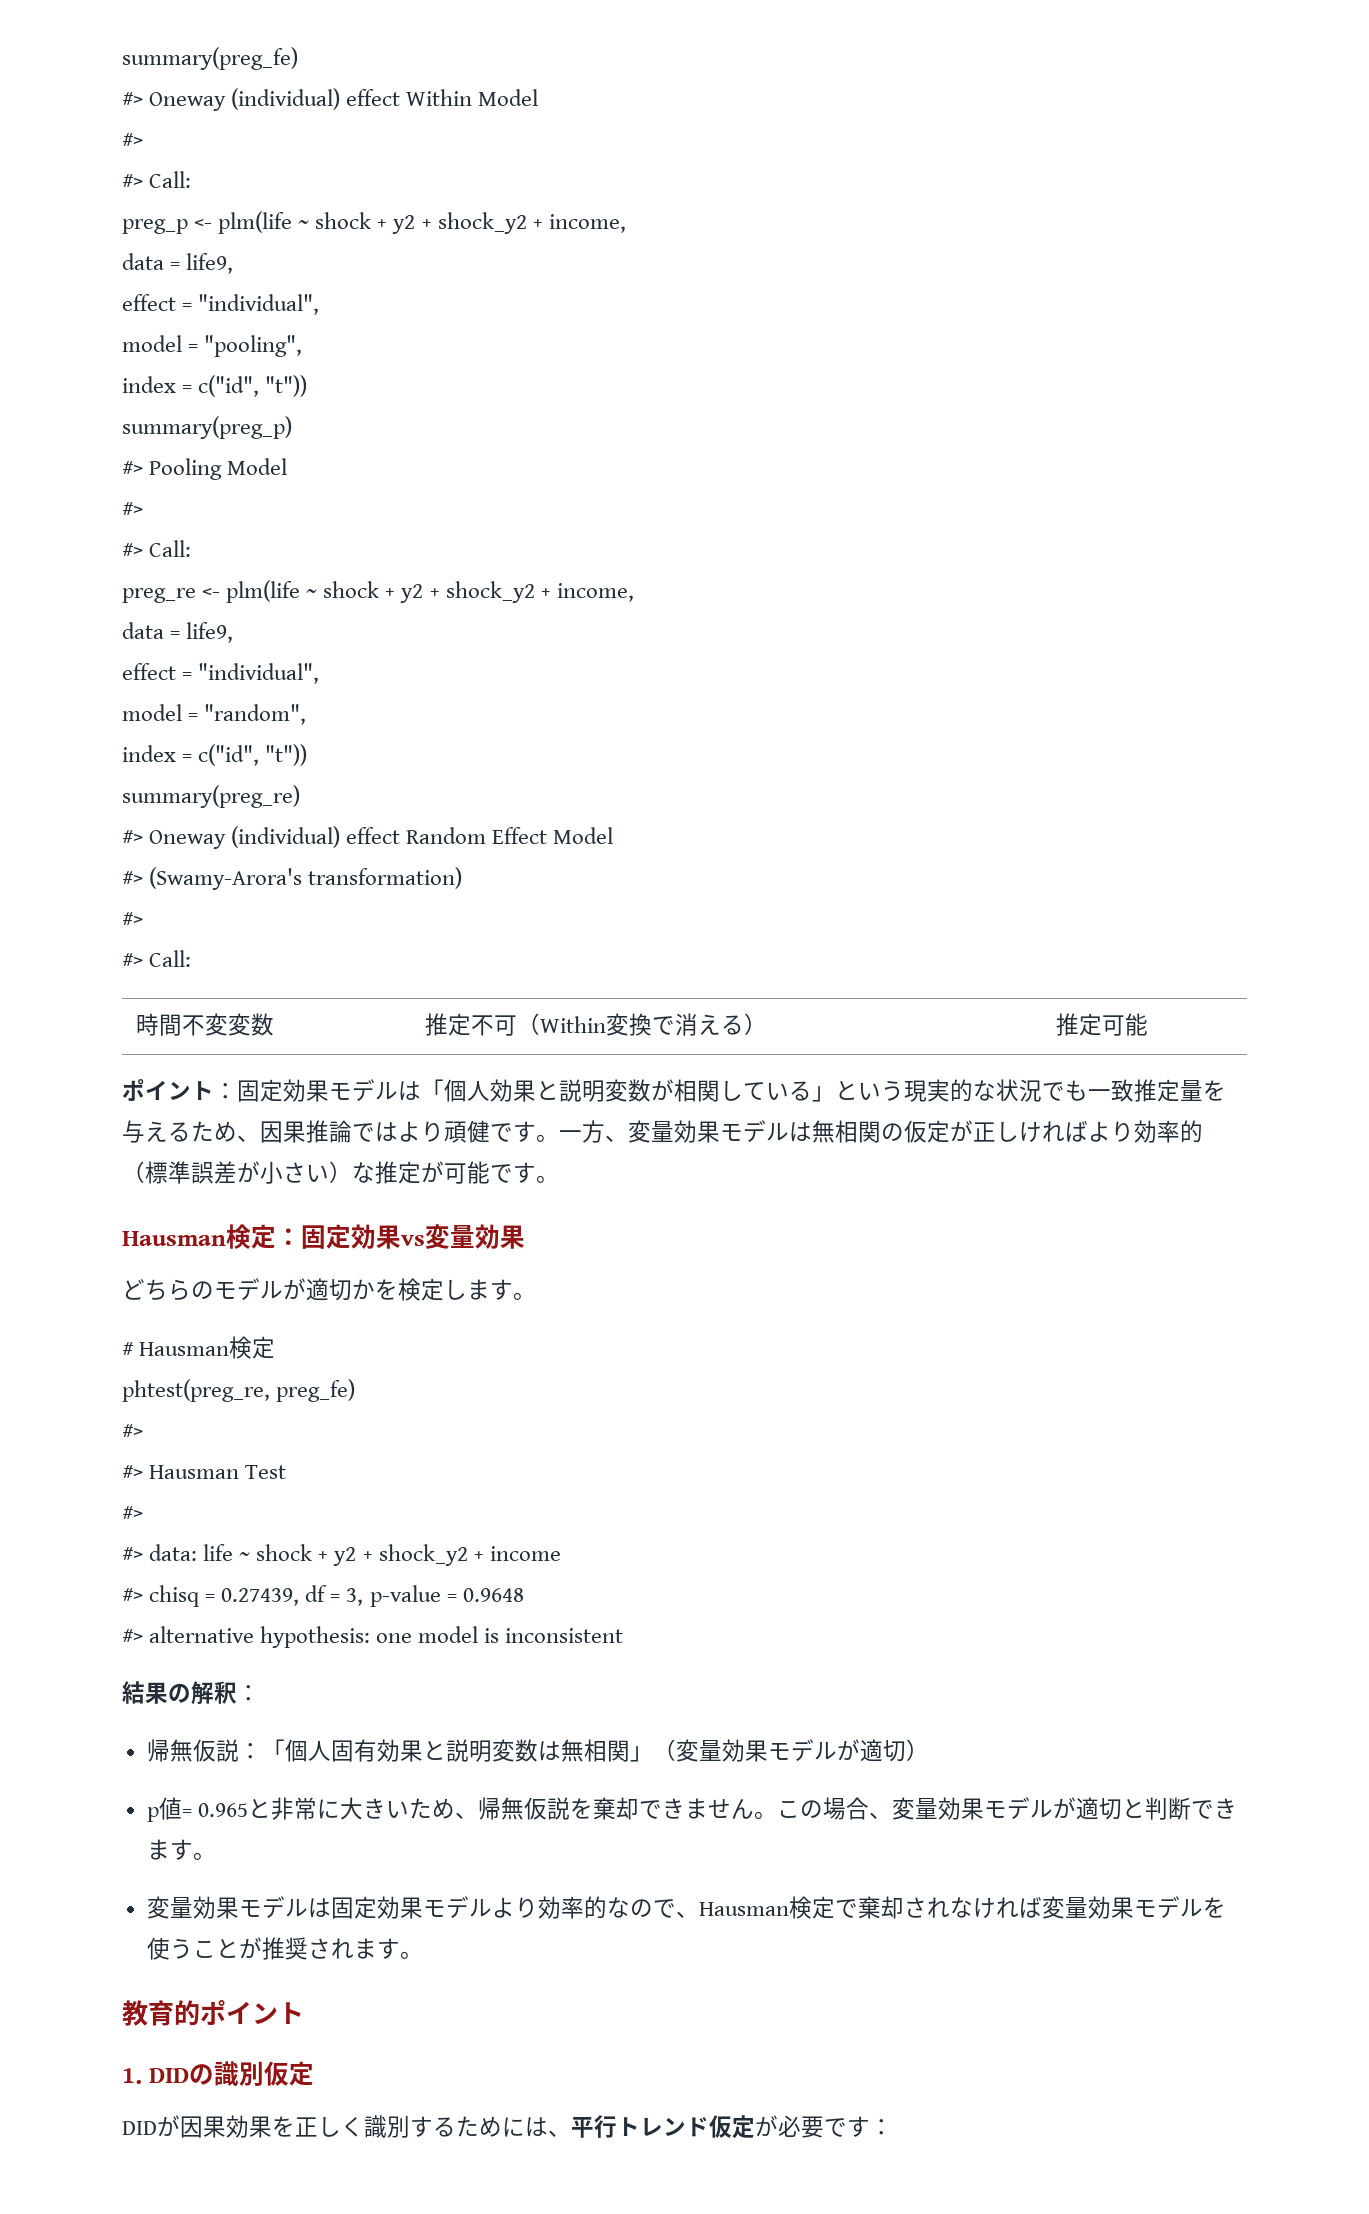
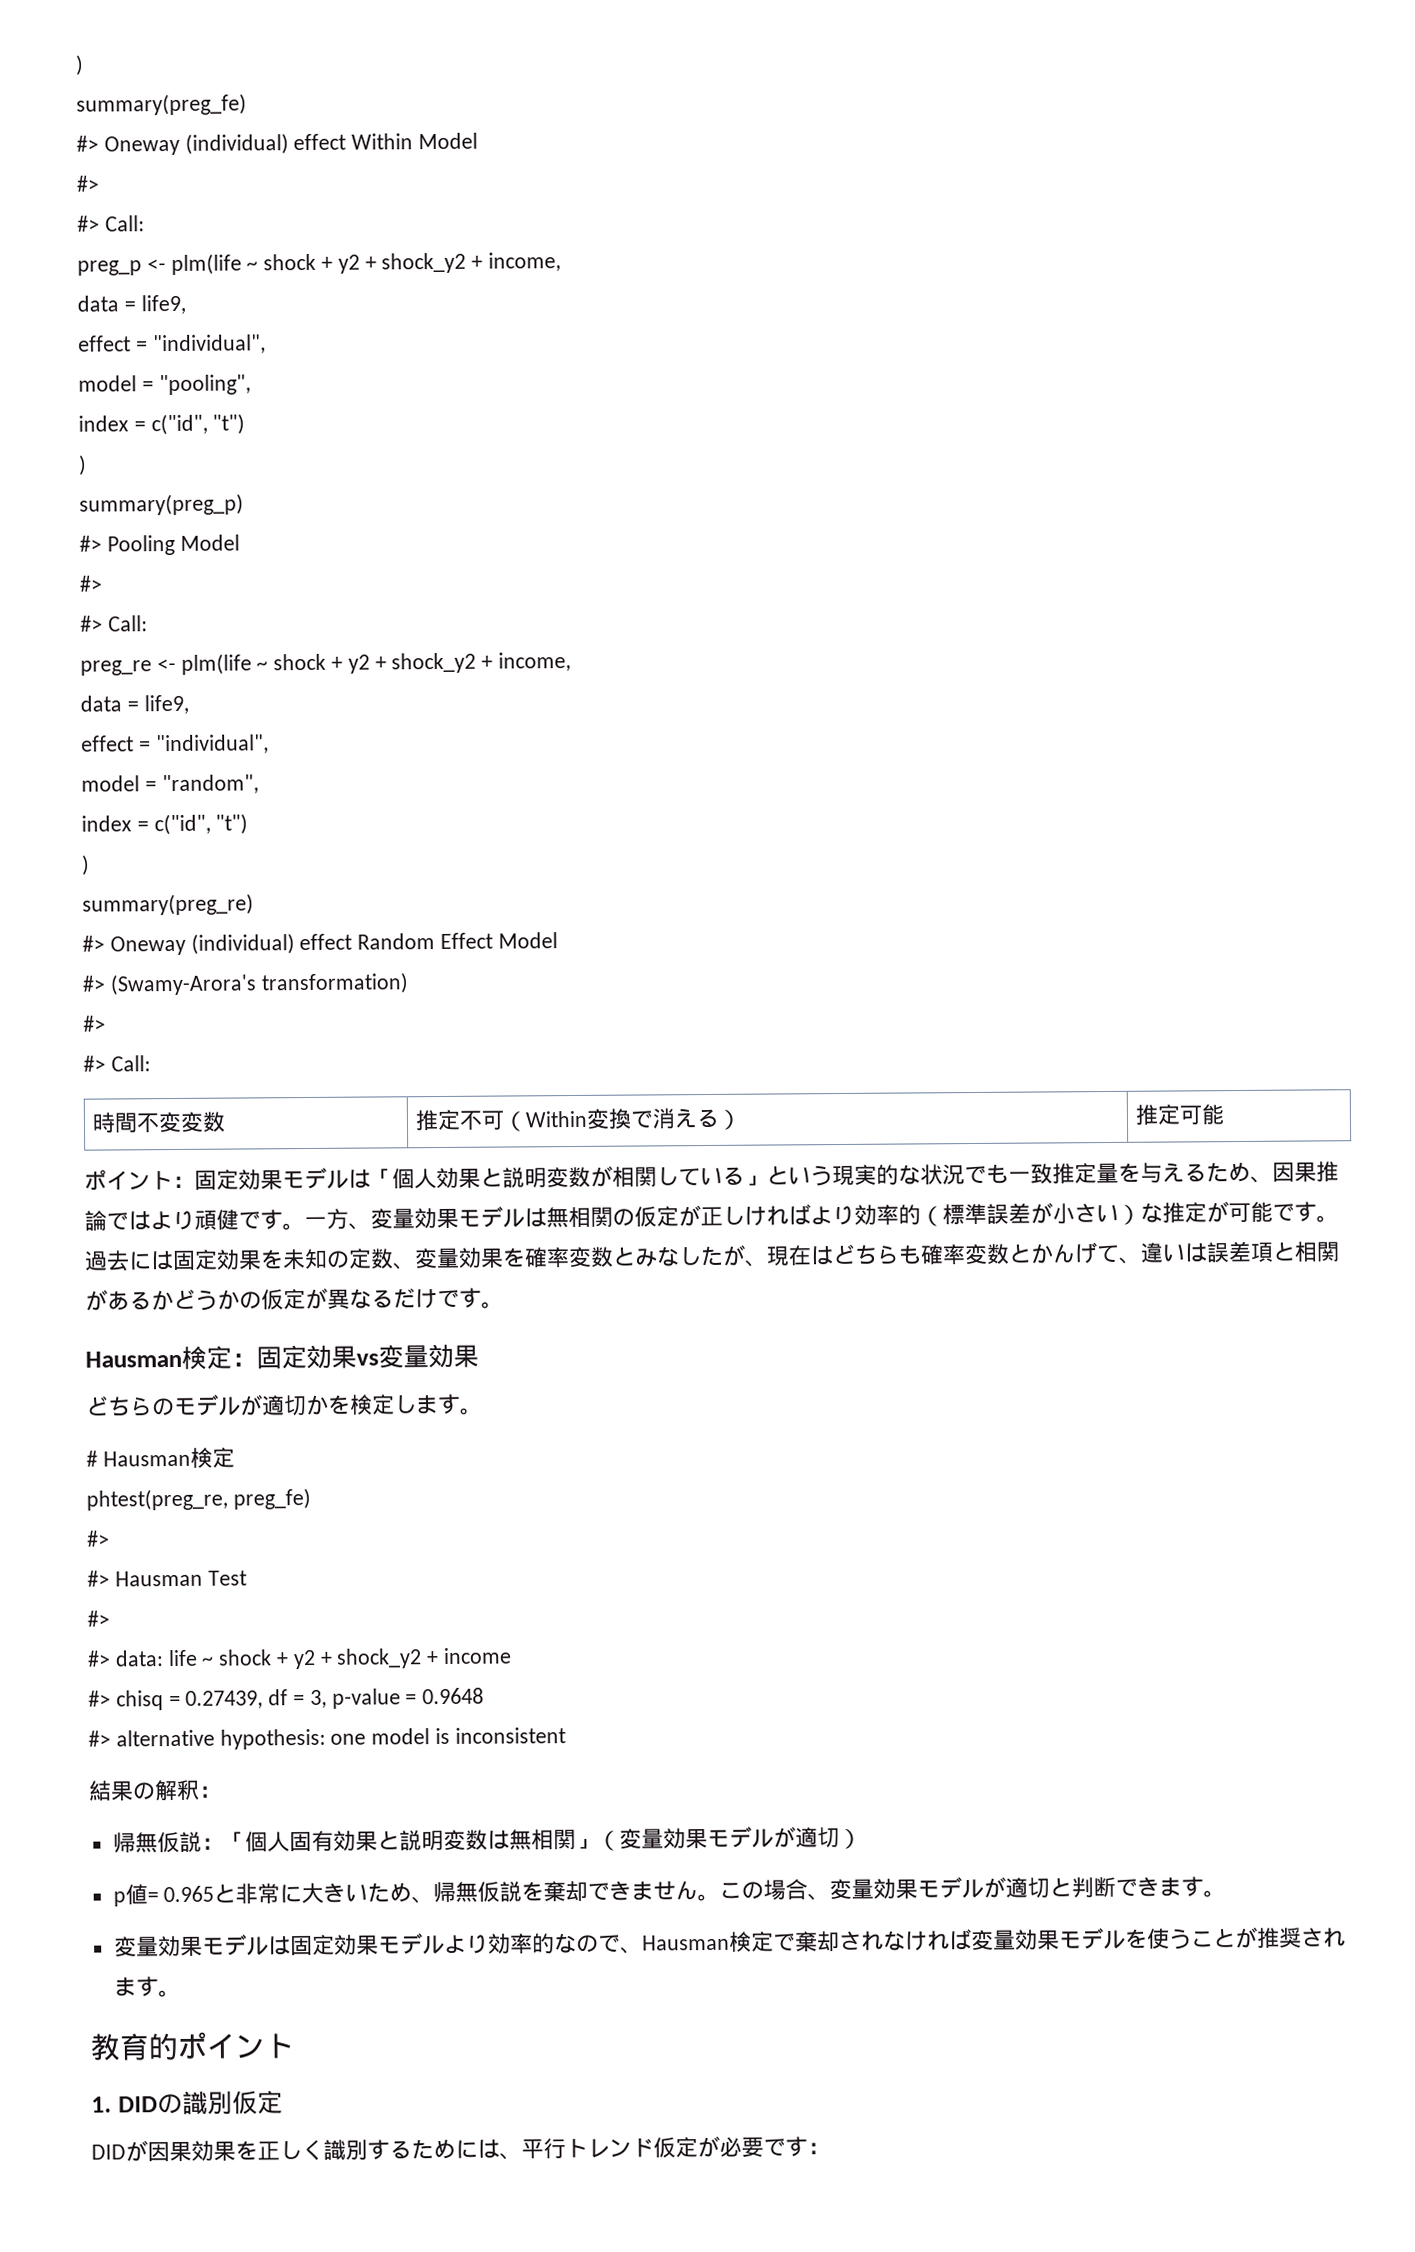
(122, 58) none -> [75,54,84,76] ) //
[265,375,308,397] "t")) -> [212,413,246,435] [78,454,87,476] "t") // )
[265,744,308,766] "t")) -> [215,813,249,835] [81,854,90,876] "t") // )
(559, 1179) none -> [84,1240,1340,1272] [85,1287,504,1311] 過去には固定効果を未知の定数、変量効果を確率変数とみなしたが、現在はどちらも確率変数とかんげて、違いは誤差項と相関があるかどうかの仮定が異なるだけです。

